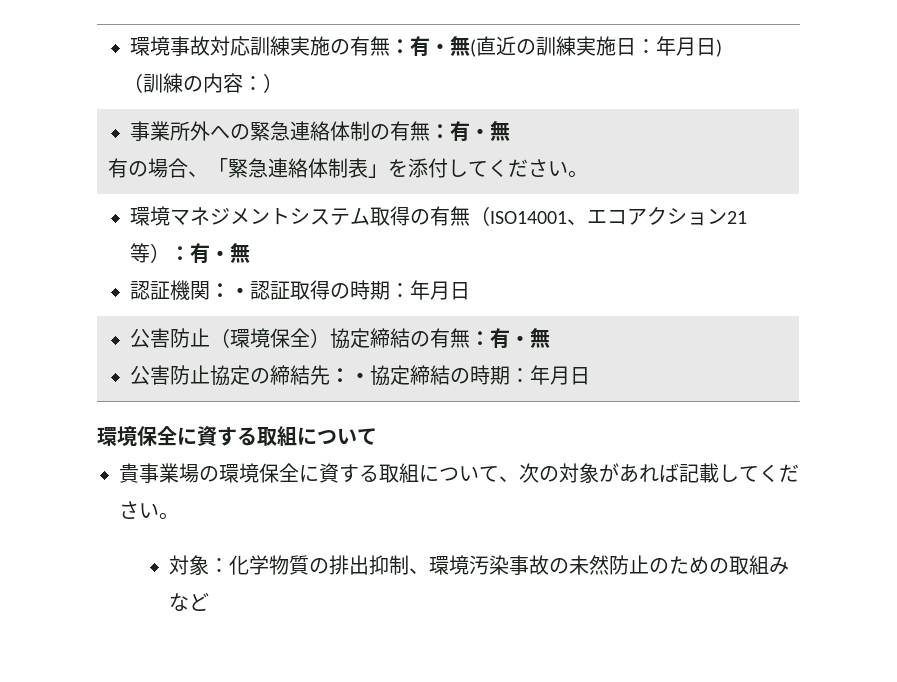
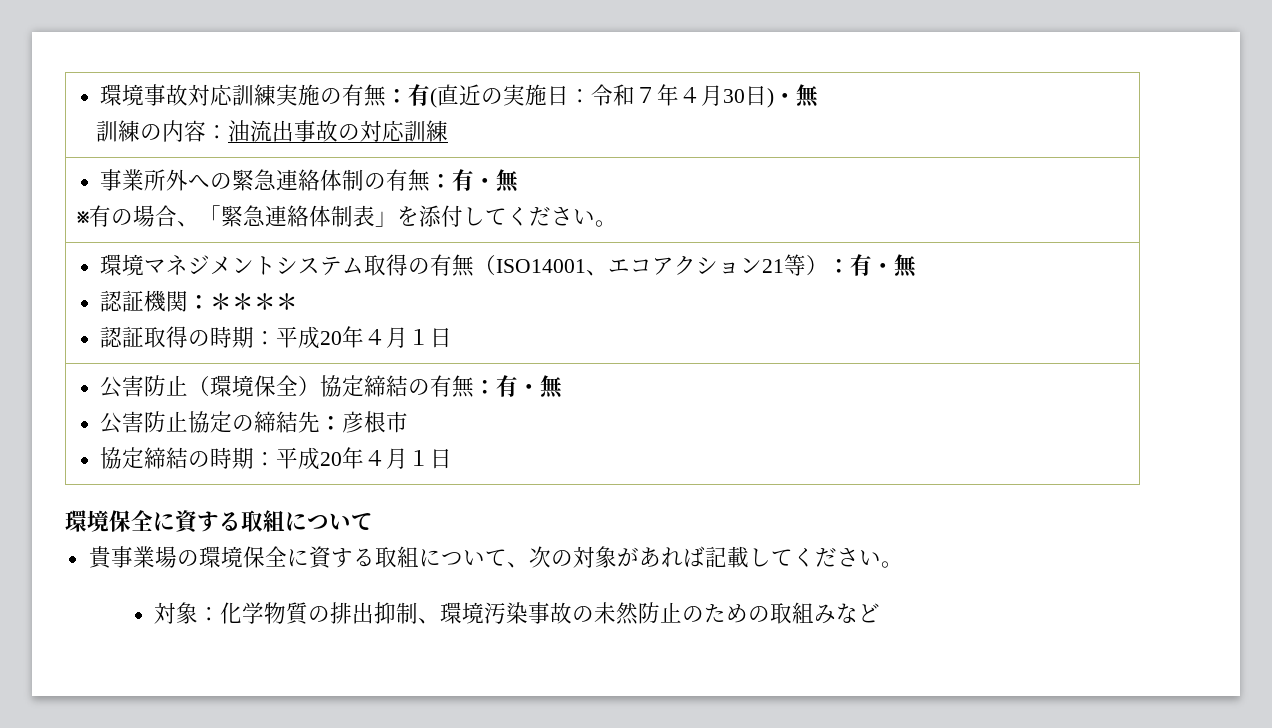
[429,36,470,56] ・無 -> (431, 95) none
[535,36,576,56] 訓練 -> (504, 96) none
[655,36,696,56] 年月 -> [591,84,746,106] 令和７年４月30
[122,73,143,93] // （ -> [774,84,820,108] ・無 //
[262,73,283,93] ） -> [228,120,449,142] 油流出事故の対応訓練
(510, 131) none -> [76,211,89,224] ※
[229,287,250,298] ・ -> [210,293,299,310] ＊＊＊＊ //
[409,280,450,300] 年月 -> [276,326,431,349] 平成20年４月１
[349,372,370,383] ・ -> [342,411,409,433] 彦根市 //
[529,365,570,385] 年月 -> [276,447,431,470] 平成20年４月１

